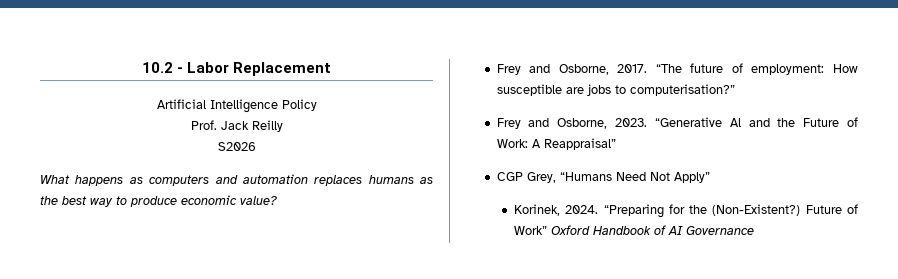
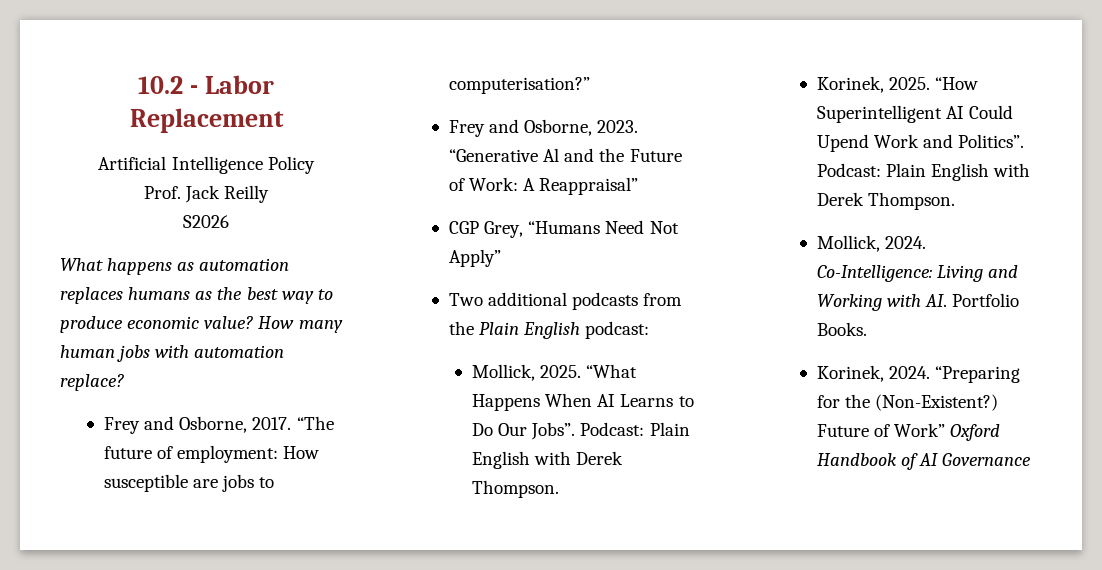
[149,175,238,186] computers and -> (195, 266) none
(277, 200) none -> [258,316,343,333] [60,345,285,362] [60,374,124,391] How many human jobs with automation replace?
(710, 177) none -> [448,292,683,310] [448,321,650,339] [472,364,638,381] [472,393,694,411] [472,422,690,440] [472,451,624,469] [472,480,560,498] [817,76,979,93] [817,105,1014,123] [817,134,1025,152] [817,163,1031,181] [817,192,956,210] [817,235,927,252] [817,265,1019,282] [817,293,1020,311] [817,322,868,336] // Two additional podcasts from the Plain English podcast: // Mollick, 2025. “What Happens When AI Learns to Do Our Jobs”. Podcast: Plain English with Derek Thompson. // Korinek, 2025. “How Superintelligent AI Could Upend Work and Politics”. Podcast: Plain English with Derek Thompson. // Mollick, 2024. Co-Intelligence: Living and Working with AI. Portfolio Books.

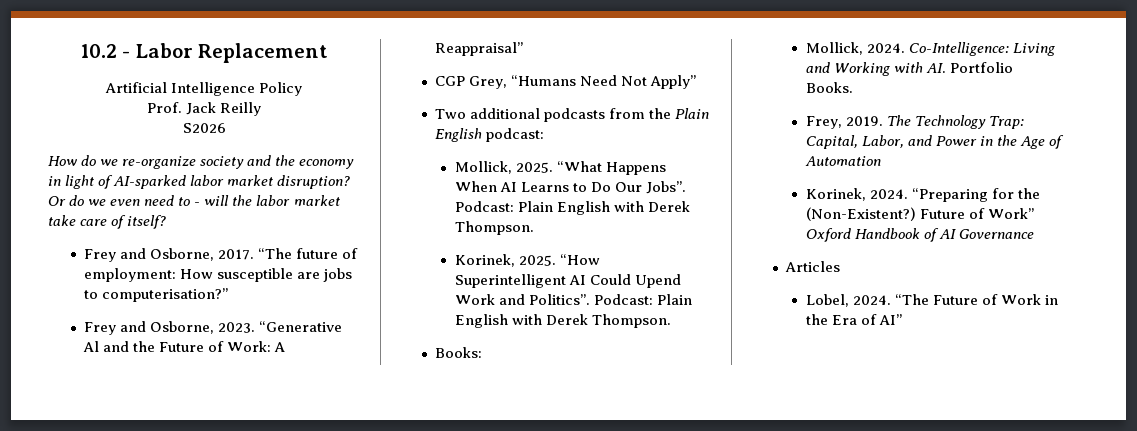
[60,258,290,275] [60,287,333,304] [60,316,343,333] [60,345,285,362] [60,374,124,391] What happens as automation replaces humans as the best way to produce economic value? How many human jobs with automation replace? -> [48,155,355,169] [48,175,351,189] [48,195,340,206] [48,215,167,229] How do we re-organize society and the economy in light of AI-sparked labor market disruption? Or do we even need to - will the labor market take care of itself?
(956, 201) none -> [435,347,483,358] // Books:
(868, 329) none -> [805,115,1024,129] [805,135,1065,149] [804,156,881,166] // Frey, 2019. The Technology Trap: Capital, Labor, and Power in the Age of Automation
(1032, 459) none -> [785,261,841,272] [805,294,1059,307] [805,314,902,325] // Articles // Lobel, 2024. “The Future of Work in the Era of AI”

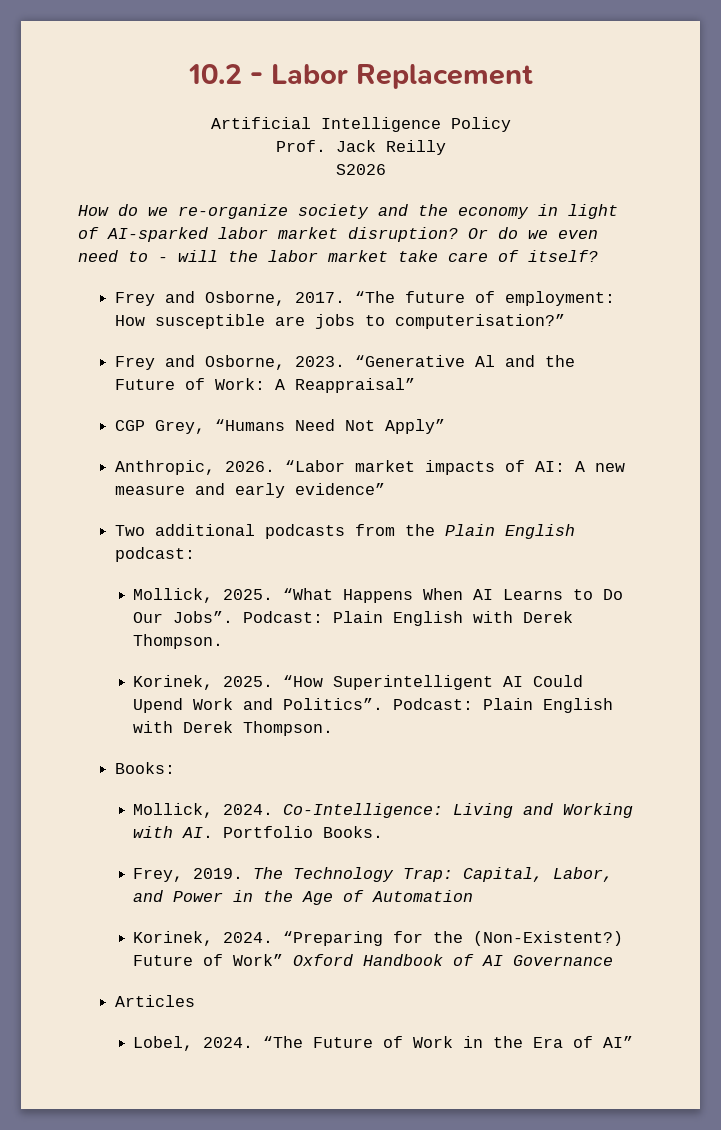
(697, 82) none -> [114,460,625,475] [114,483,385,498] // Anthropic, 2026. “Labor market impacts of AI: A new measure and early evidence”

